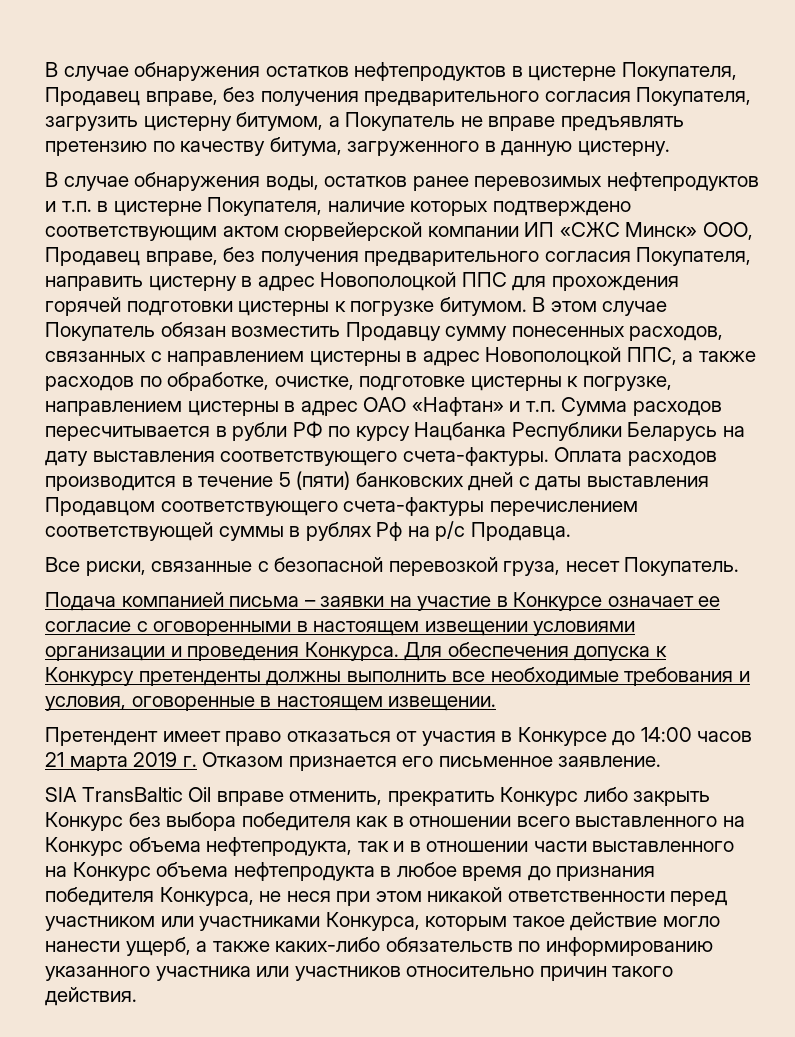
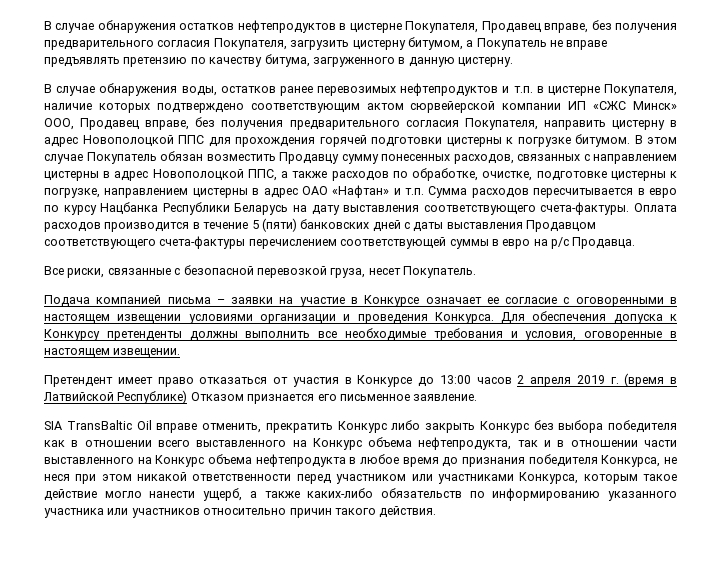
[232,421,323,441] рубли РФ -> [648,188,677,198] евро
[305,522,403,541] рублях Рф -> [502,239,531,249] евро
[640,727,753,742] [45,752,197,771] 14:00 часов 21 марта 2019 г. -> [439,373,677,387] [43,390,188,404] 13:00 часов 2 апреля 2019 г. (время в Латвийской Республике)

